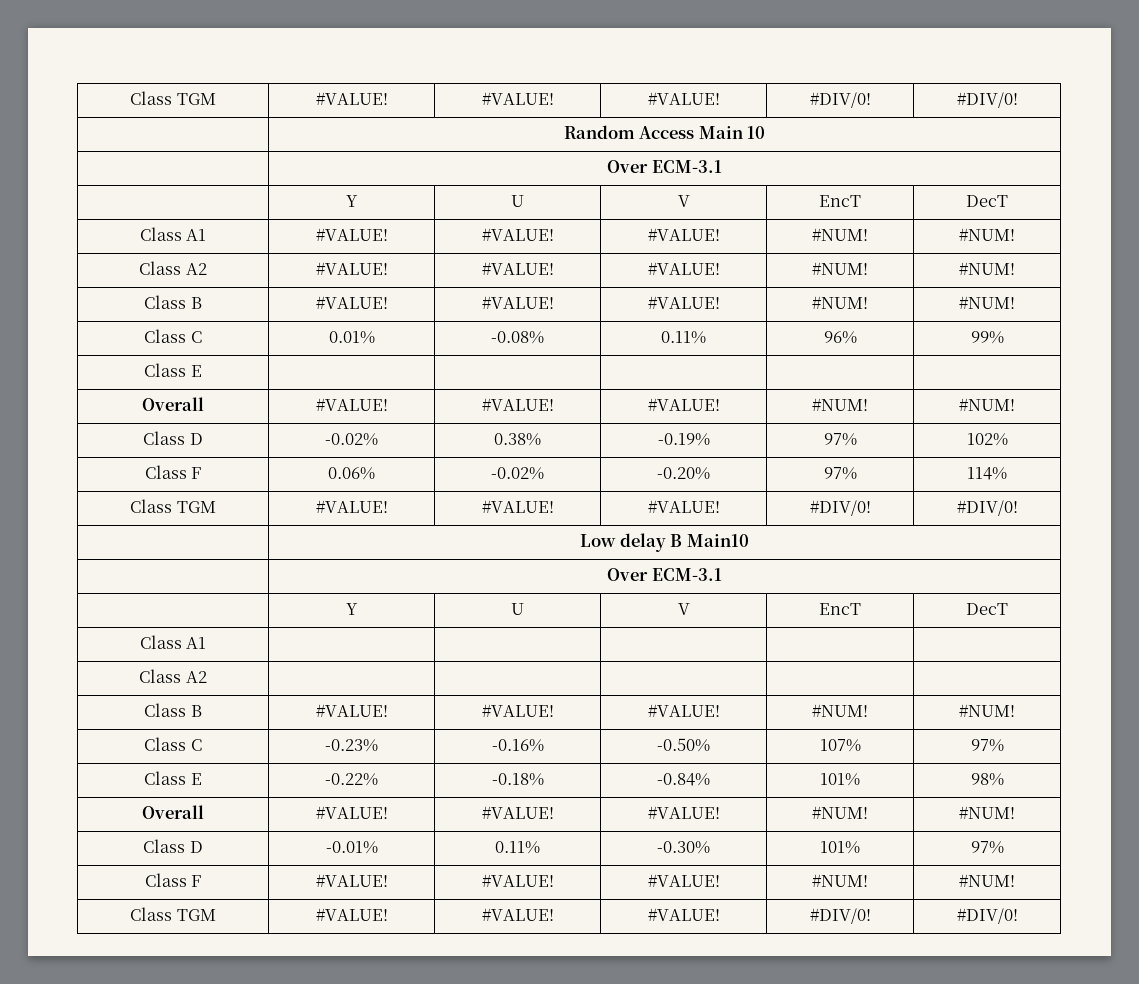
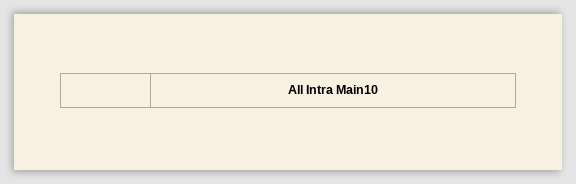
[130,91,216,105] [315,92,388,105] [481,92,554,105] [647,92,720,105] [809,92,871,108] [956,92,1018,108] [563,125,766,139] [607,160,722,173] [345,195,358,207] [510,195,524,207] [677,195,690,207] [819,195,861,207] [966,195,1008,207] [139,227,207,241] [315,228,388,241] [481,228,554,241] [647,228,720,241] [812,228,868,241] [959,228,1015,241] [139,261,207,275] [315,262,388,275] [481,262,554,275] [647,262,720,275] [812,262,868,275] [959,262,1015,275] [144,295,202,309] [315,296,388,309] [481,296,554,309] [647,296,720,309] [812,296,868,309] [959,296,1015,309] [144,329,202,343] [328,331,375,344] [490,331,544,344] [661,331,706,344] [823,331,857,344] [970,331,1004,344] [144,363,202,377] [142,397,204,411] [315,398,388,411] [481,398,554,411] [647,398,720,411] [812,398,868,411] [959,398,1015,411] [143,431,203,445] [325,433,378,446] [493,433,541,446] [657,433,710,446] [823,433,857,446] [966,433,1008,446] [144,465,202,479] [328,467,375,480] [490,467,544,480] [657,467,710,480] [823,467,857,480] [967,467,1007,480] [130,499,216,513] [315,500,388,513] [481,500,554,513] [647,500,720,513] [809,500,871,516] [956,500,1018,516] [580,533,749,552] [607,568,722,581] [345,603,358,615] [510,603,524,615] [677,603,690,615] [819,603,861,615] [966,603,1008,615] [139,635,207,649] [139,669,207,683] [144,703,202,717] [315,704,388,717] [481,704,554,717] [647,704,720,717] [812,704,868,717] [959,704,1015,717] [144,737,202,751] [325,739,378,752] [491,739,544,752] [657,738,710,752] [819,739,861,752] [970,739,1004,752] [144,771,202,785] [325,773,378,786] [491,773,544,786] [657,773,710,786] [820,773,860,786] [970,773,1004,786] [142,805,204,819] [315,806,388,819] [481,806,554,819] [647,806,720,819] [812,806,868,819] [959,806,1015,819] [143,839,203,853] [325,841,378,854] [494,841,540,854] [657,841,710,854] [820,841,860,854] [970,841,1004,854] [144,873,202,887] [315,874,388,887] [481,874,554,887] [647,874,720,887] [812,874,868,887] [959,874,1015,887] [130,907,216,921] [315,908,388,921] [481,908,554,921] [647,908,720,921] [809,908,871,924] [956,908,1018,924] Class TGM | #VALUE! | #VALUE! | #VALUE! | #DIV/0! | #DIV/0! // | Random Access Main 10 // | Over ECM-3.1 // | Y | U | V | EncT | DecT // Class A1 | #VALUE! | #VALUE! | #VALUE! | #NUM! | #NUM! // Class A2 | #VALUE! | #VALUE! | #VALUE! | #NUM! | #NUM! // Class B | #VALUE! | #VALUE! | #VALUE! | #NUM! | #NUM! // Class C | 0.01% | -0.08% | 0.11% | 96% | 99% // Class E | | | | | // Overall | #VALUE! | #VALUE! | #VALUE! | #NUM! | #NUM! // Class D | -0.02% | 0.38% | -0.19% | 97% | 102% // Class F | 0.06% | -0.02% | -0.20% | 97% | 114% // Class TGM | #VALUE! | #VALUE! | #VALUE! | #DIV/0! | #DIV/0! // | Low delay B Main10 // | Over ECM-3.1 // | Y | U | V | EncT | DecT // Class A1 | | | | | // Class A2 | | | | | // Class B | #VALUE! | #VALUE! | #VALUE! | #NUM! | #NUM! // Class C | -0.23% | -0.16% | -0.50% | 107% | 97% // Class E | -0.22% | -0.18% | -0.84% | 101% | 98% // Overall | #VALUE! | #VALUE! | #VALUE! | #NUM! | #NUM! // Class D | -0.01% | 0.11% | -0.30% | 101% | 97% // Class F | #VALUE! | #VALUE! | #VALUE! | #NUM! | #NUM! // Class TGM | #VALUE! | #VALUE! | #VALUE! | #DIV/0! | #DIV/0! -> [287,85,379,94] | All Intra Main10

